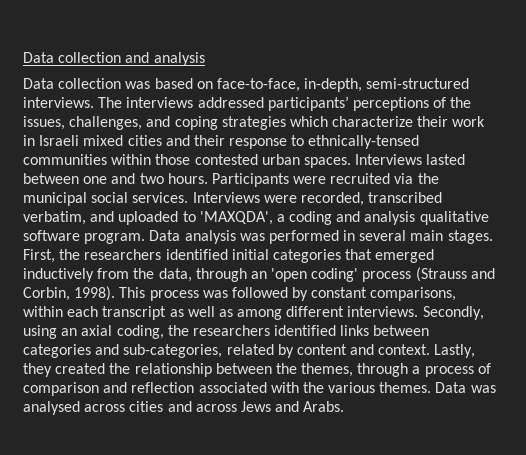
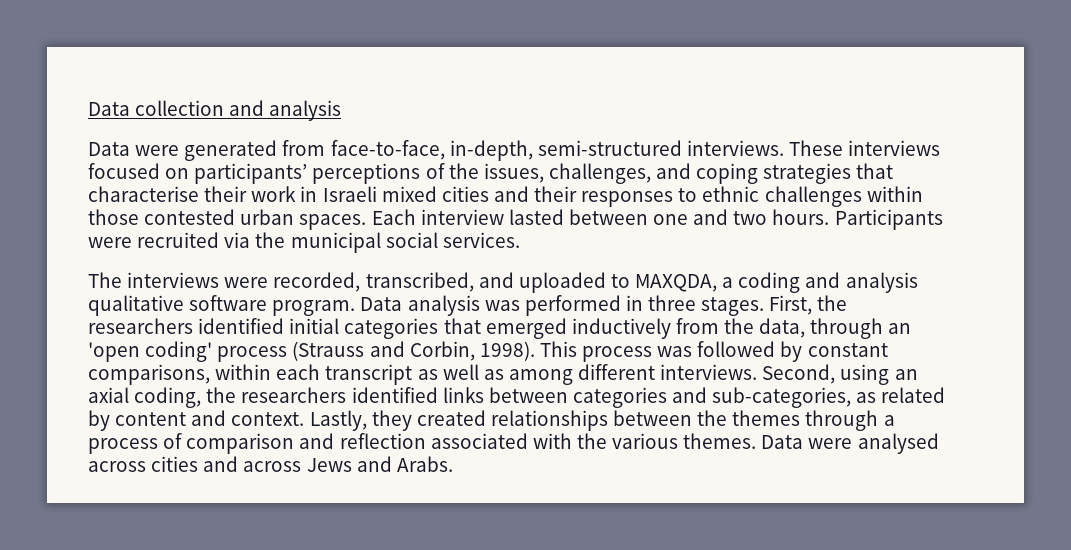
[58,78,470,92] [23,97,264,108] collection was based on face-to-face, in-depth, semi-structured interviews. The interviews addressed -> [135,140,941,161] [88,163,190,179] were generated from face-to-face, in-depth, semi-structured interviews. These interviews focused on
[289,116,414,127] which characterize -> [856,163,894,179] [88,186,199,202] that characterise
[229,135,420,149] [23,154,107,165] response to ethnically-tensed communities -> [581,186,862,207] responses to ethnic challenges
[355,154,423,165] Interviews -> [371,209,504,225] Each interview
[192,192,443,206] [23,211,86,225] Interviews were recorded, transcribed verbatim, -> [88,272,474,292] // The interviews were recorded, transcribed,
[199,211,273,225] 'MAXQDA', -> [635,274,718,292] MAXQDA,
[359,230,444,241] several main -> [648,295,697,311] three
[422,306,484,320] Secondly, -> [762,364,836,384] Second,
(223, 351) none -> [856,392,877,403] as
[109,363,212,377] the relationship -> [490,410,608,431] relationships
[301,363,354,377] themes, -> [732,410,801,426] themes
[470,385,496,393] was -> [808,438,853,449] were

